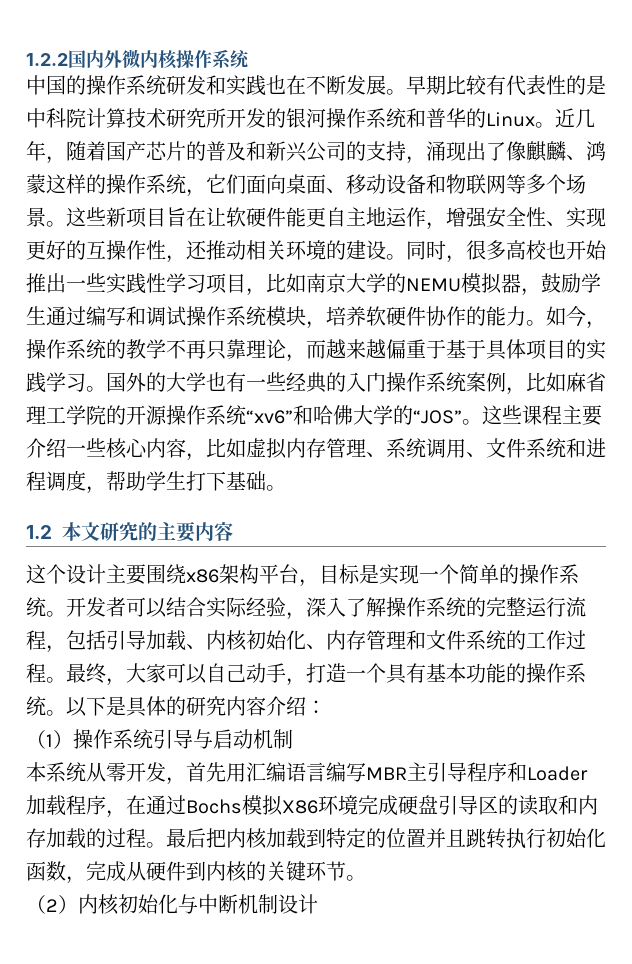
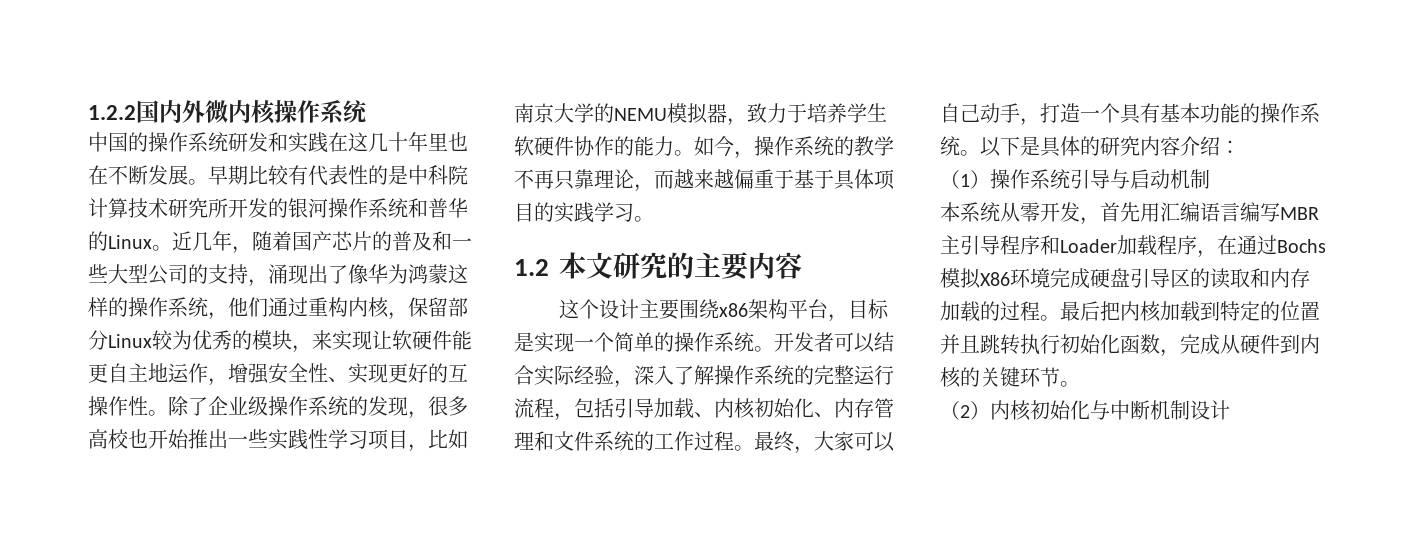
(266, 85) none -> [328,132,448,152] 在这几十年里
[266,141,307,162] 新兴 -> [452,238,472,249] [88,264,148,284] 一些大型
[526,141,586,162] 麒麟、 -> [368,264,408,284] 华为
[206,174,586,194] [26,207,206,228] 它们面向桌面、移动设备和物联网等多个场景。这些新项目旨在 -> [228,297,468,320] [88,330,372,353] 他们通过重构内核，保留部分Linux较为优秀的模块，来实现
[166,240,446,263] ，还推动相关环境的建设。同时 -> [148,396,408,416] 。除了企业级操作系统的发现
[541,273,601,293] [26,306,366,329] 鼓励学生通过编写和调试操作系统模块，培养 -> [747,103,887,123] 致力于培养学生
[106,372,606,395] [26,405,602,426] [26,438,606,461] [26,470,286,494] 国外的大学也有一些经典的入门操作系统案例，比如麻省理工学院的开源操作系统“xv6”和哈佛大学的“JOS”。这些课程主要介绍一些核心内容，比如虚拟内存管理、系统调用、文件系统和进程调度，帮助学生打下基础。 -> (654, 219) none

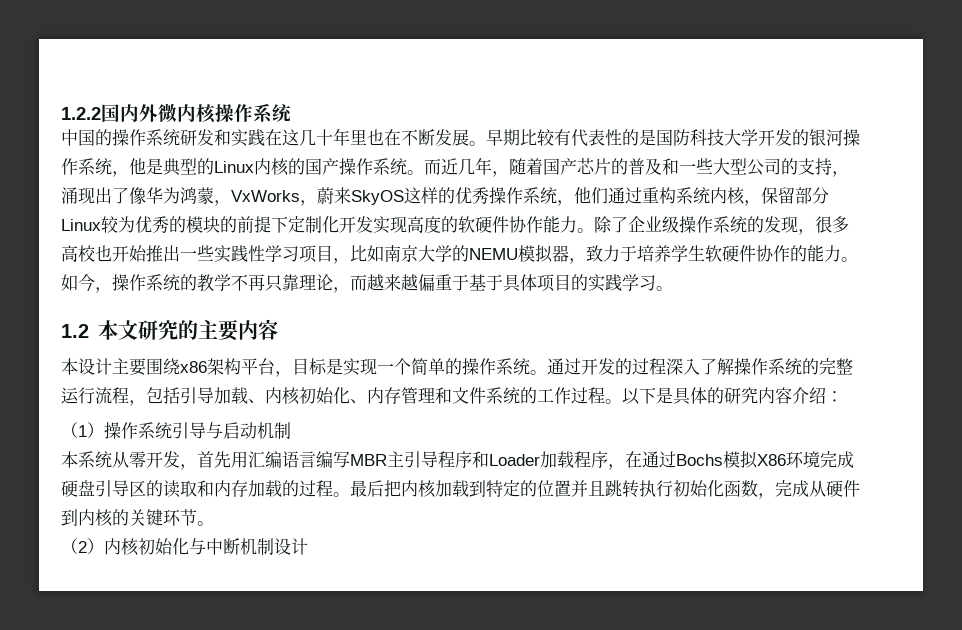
[408,165,468,185] [88,198,228,218] 中科院计算技术研究所 -> [656,129,758,146] 国防科技大学
[408,198,468,218] [88,231,172,251] 和普华的Linux。 -> [112,158,441,177] ，他是典型的Linux内核的国产操作系统。而
[448,264,468,284] [88,297,128,317] 这样的 -> [214,187,489,206] ，VxWorks，蔚来SkyOS这样的优秀
(348, 307) none -> [676,187,710,204] 系统
[292,330,472,353] [88,363,468,386] [88,396,148,416] ，来实现让软硬件能更自主地运作，增强安全性、实现更好的互操作性 -> [220,216,577,234] 的前提下定制化开发实现高度的软硬件协作能力
[559,299,600,319] 这个 -> [61,358,78,375] 本
[774,332,894,353] [514,365,634,388] 开发者可以结合实际经验， -> [547,358,666,375] 通过开发的过程
[754,431,895,454] [940,103,1320,126] [940,136,980,156] 最终，大家可以自己动手，打造一个具有基本功能的操作系统。 -> (622, 401) none

